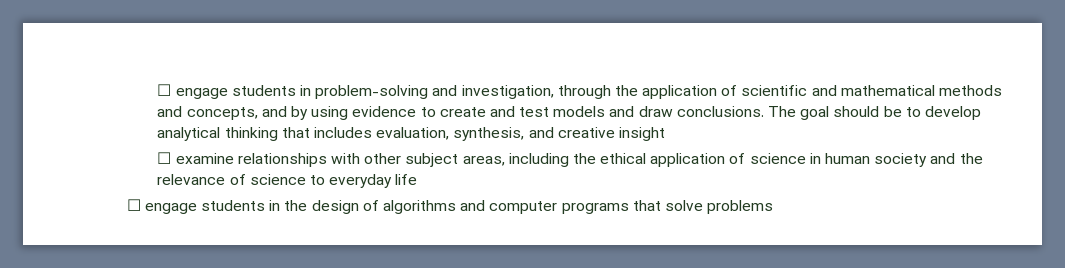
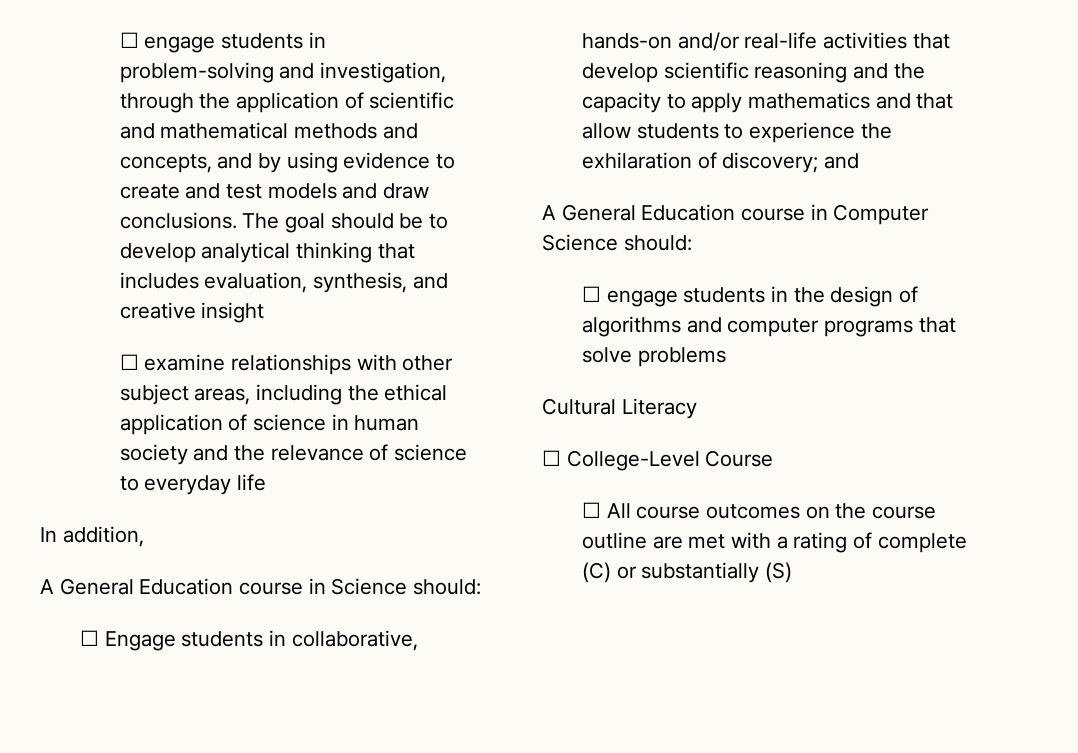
(418, 179) none -> [40,526,144,547] [40,578,482,595] [79,630,418,651] [581,32,950,51] [581,62,925,83] [581,92,954,113] [581,122,892,143] [581,152,859,173] [542,204,930,225] [542,234,692,251] // In addition, // A General Education course in Science should: // ☐ Engage students in collaborative, hands-on and/or real-life activities that develop scientific reasoning and the capacity to apply mathematics and that allow students to experience the exhilaration of discovery; and // A General Education course in Computer Science should:
(774, 207) none -> [542,398,697,419] [542,450,774,471] [581,502,936,519] [581,532,967,553] [581,562,792,583] // Cultural Literacy // ☐ College-Level Course // ☐ All course outcomes on the course outline are met with a rating of complete (C) or substantially (S)

